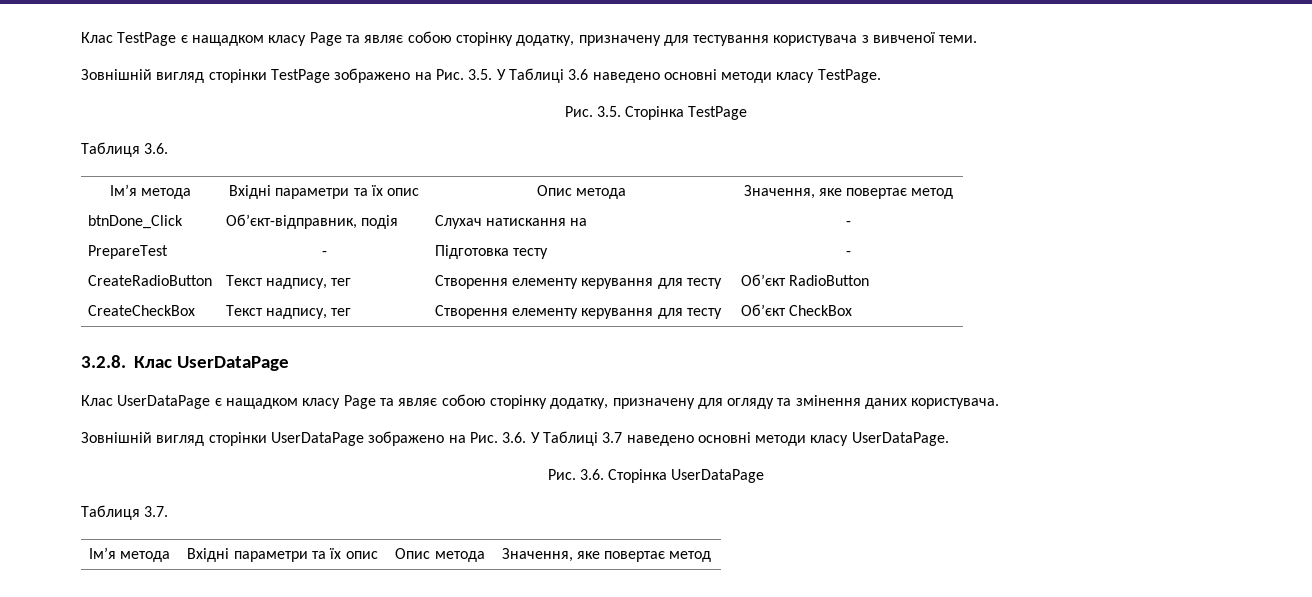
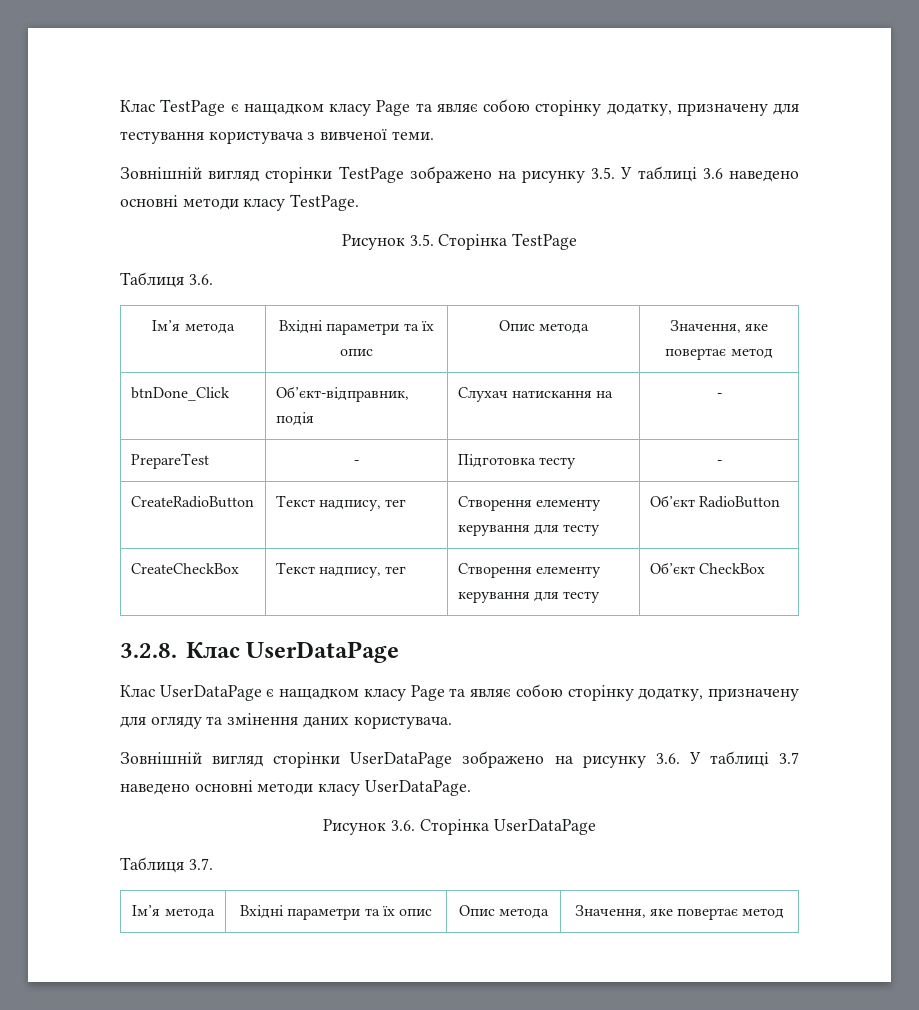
[435,69,464,80] Рис. -> [522,170,586,183] рисунку
[508,68,564,83] Таблиці -> [637,166,697,182] таблиці
[564,106,593,117] Рис. -> [341,234,405,250] Рисунок
[469,432,498,443] Рис. -> [582,755,646,768] рисунку
[542,431,598,446] Таблиці -> [709,751,769,767] таблиці
[547,469,576,480] Рис. -> [323,819,387,835] Рисунок

